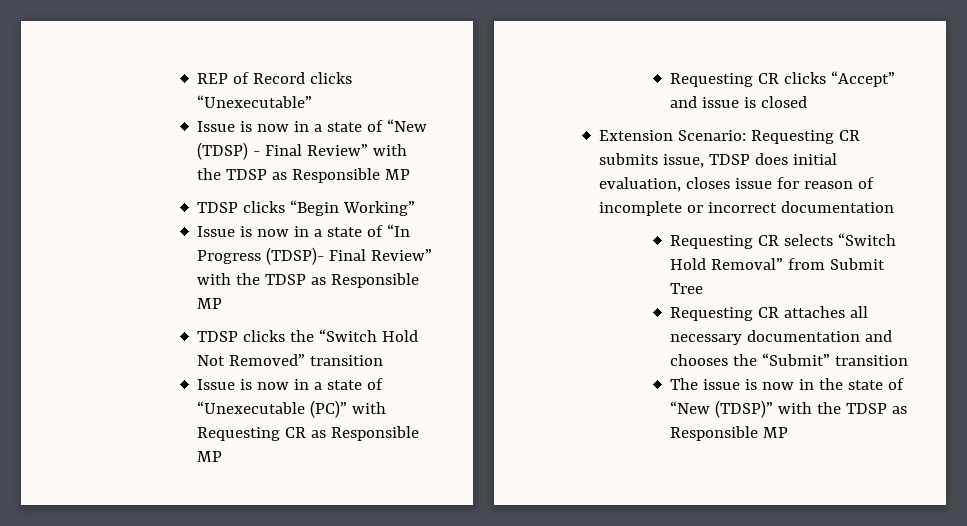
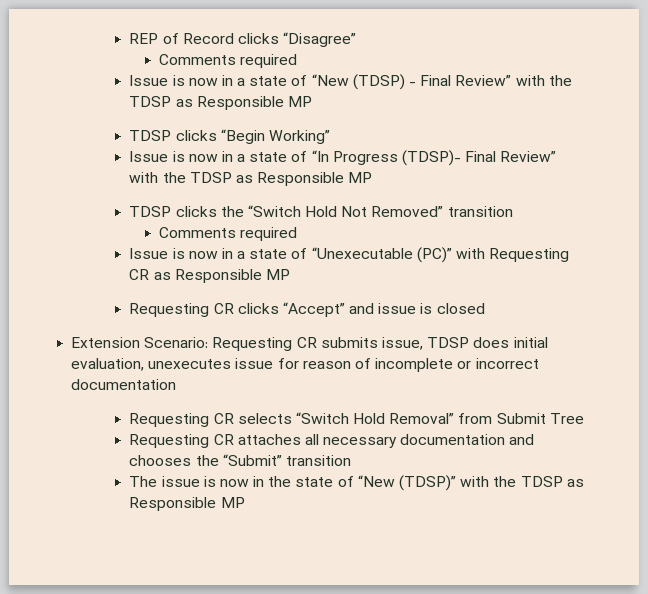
[197,95,313,108] “Unexecutable” -> [283,32,357,47] [158,54,297,68] “Disagree” // Comments required
(384, 360) none -> [158,227,297,241] // Comments required
[686,177,731,189] closes -> [148,359,232,369] unexecutes

